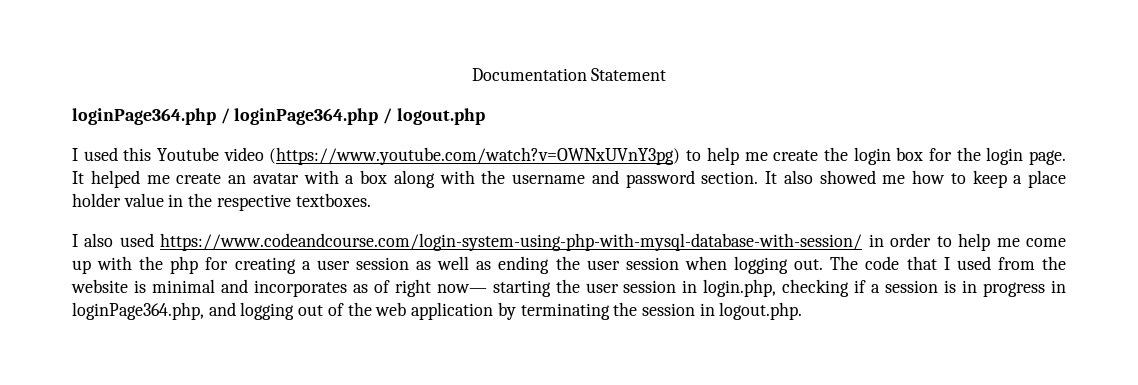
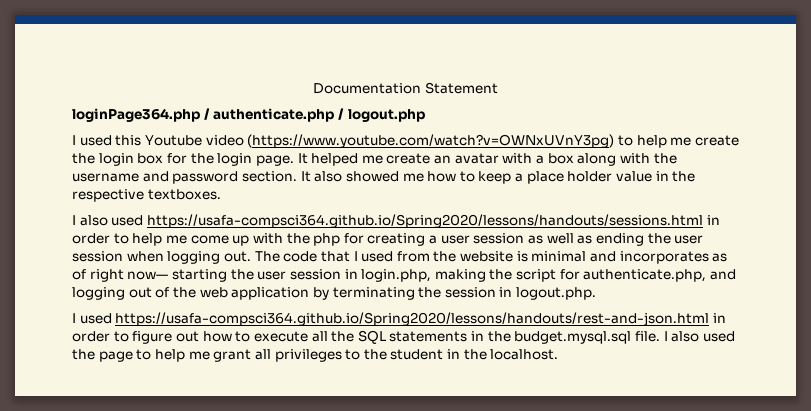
[234,108,379,125] loginPage364.php -> [213,108,335,122] authenticate.php
[160,233,863,251] https://www.codeandcourse.com/login-system-using-php-with-mysql-database-with-session/ -> [146,214,703,228] https://usafa-compsci364.github.io/Spring2020/lessons/handouts/sessions.html
[782,279,1067,297] [72,302,204,320] checking if a session is in progress in loginPage364.php, -> [434,269,707,282] making the script for authenticate.php,
(803, 311) none -> [72,312,726,326] [72,330,735,344] [72,349,559,362] // I used https://usafa-compsci364.github.io/Spring2020/lessons/handouts/rest-and-json.html in order to figure out how to execute all the SQL statements in the budget.mysql.sql file. I also used the page to help me grant all privileges to the student in the localhost.

